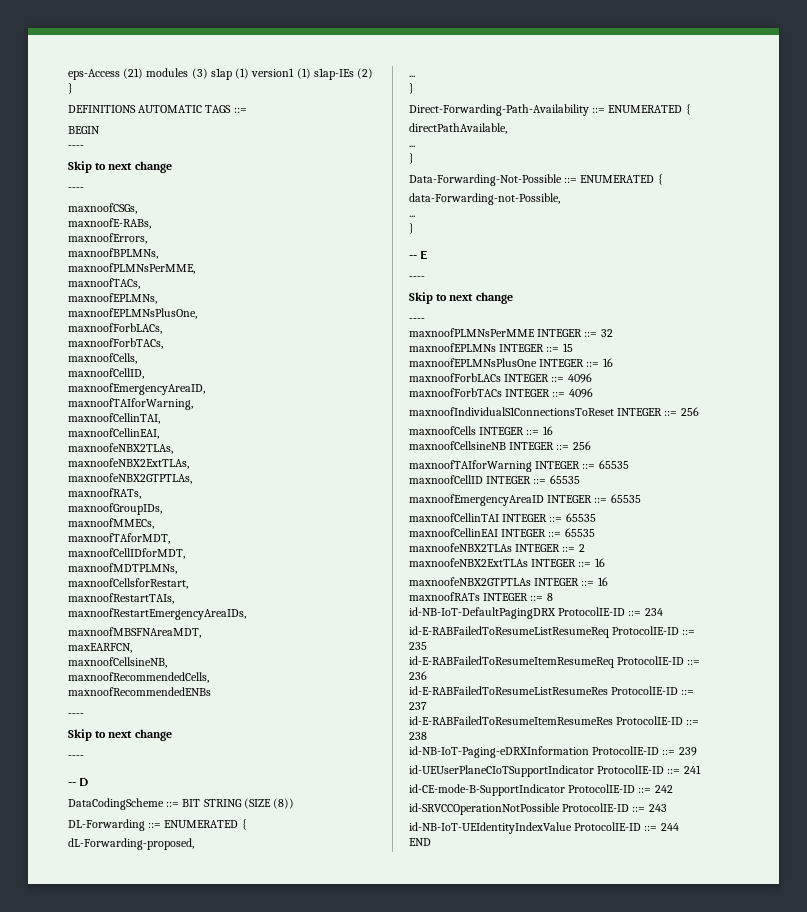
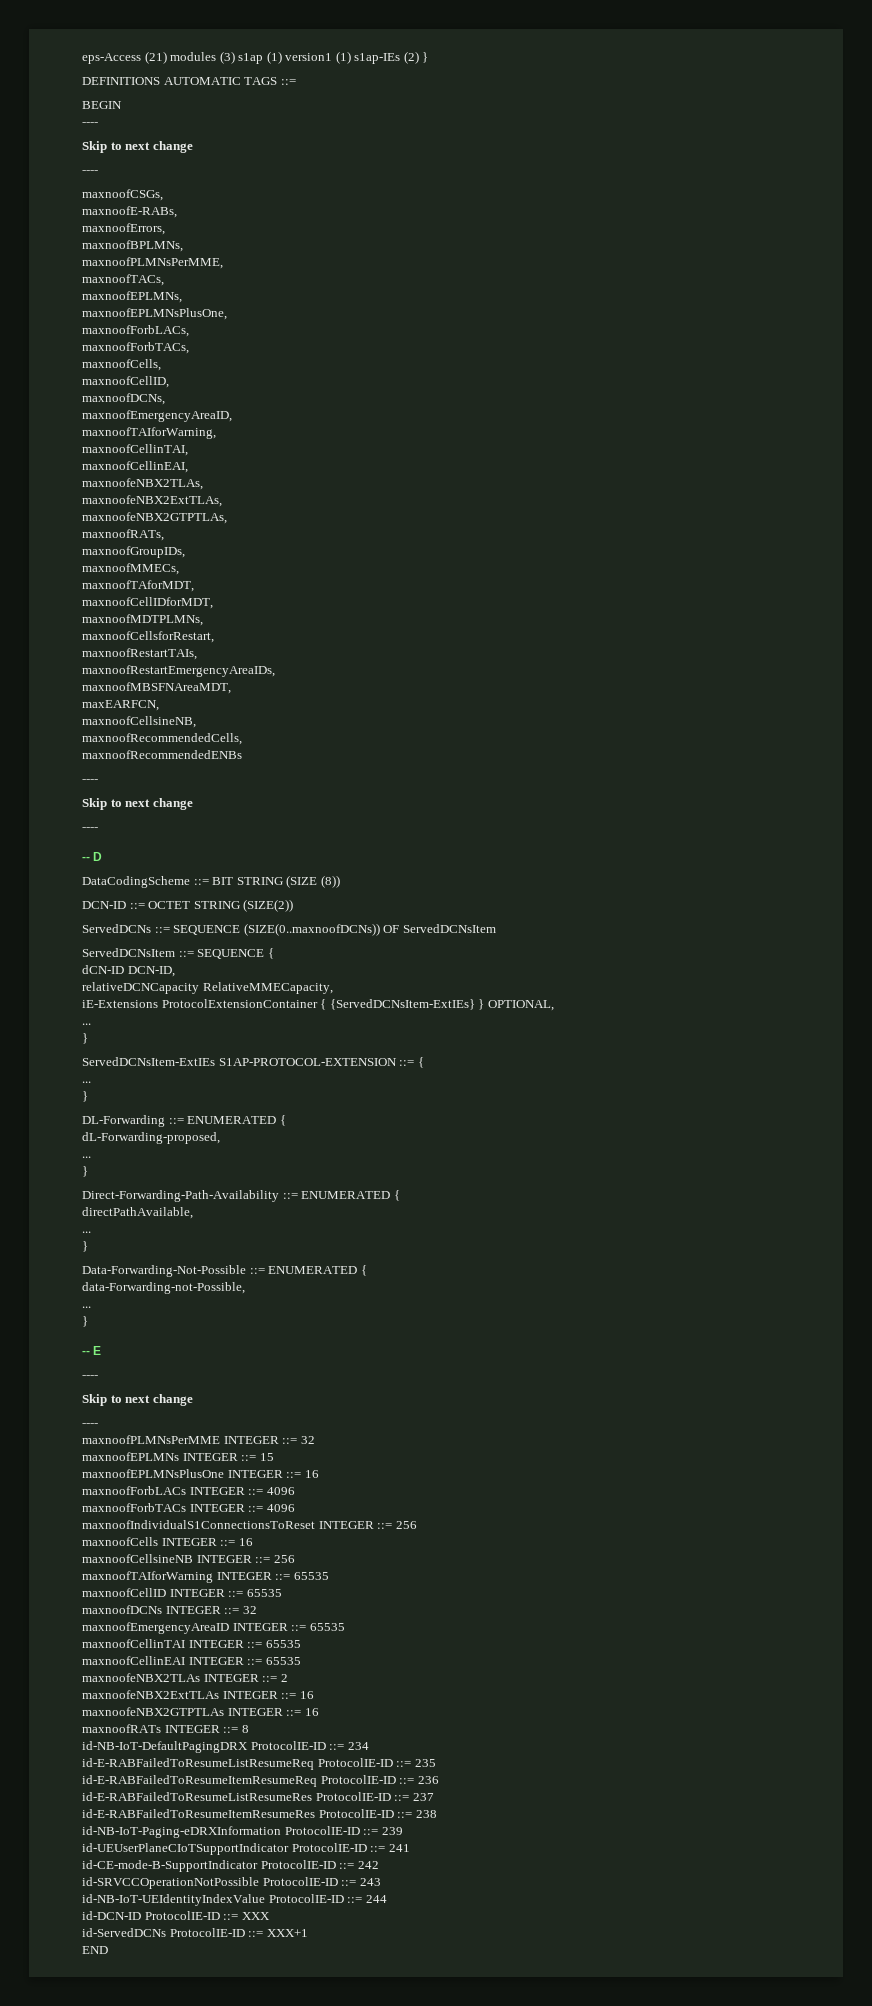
(144, 373) none -> [82,393,165,405] // maxnoofDCNs,
(295, 803) none -> [82,899,294,912] [82,923,496,936] [82,948,274,959] [82,965,175,977] [82,982,333,994] [82,999,554,1011] [82,1023,91,1025] [82,1033,88,1044] [82,1057,424,1068] [82,1081,91,1083] [82,1091,88,1102] // DCN-ID ::= OCTET STRING (SIZE(2)) // ServedDCNs ::= SEQUENCE (SIZE(0..maxnoofDCNs)) OF ServedDCNsItem // ServedDCNsItem ::= SEQUENCE { // dCN-ID DCN-ID, // relativeDCNCapacity RelativeMMECapacity, // iE-Extensions ProtocolExtensionContainer { {ServedDCNsItem-ExtIEs} } OPTIONAL, // ... // } // ServedDCNsItem-ExtIEs S1AP-PROTOCOL-EXTENSION ::= { // ... // }
(580, 479) none -> [82,1605,257,1614] // maxnoofDCNs INTEGER ::= 32
(679, 827) none -> [82,1911,270,1920] [82,1928,308,1937] // id-DCN-ID ProtocolIE-ID ::= XXX // id-ServedDCNs ProtocolIE-ID ::= XXX+1

